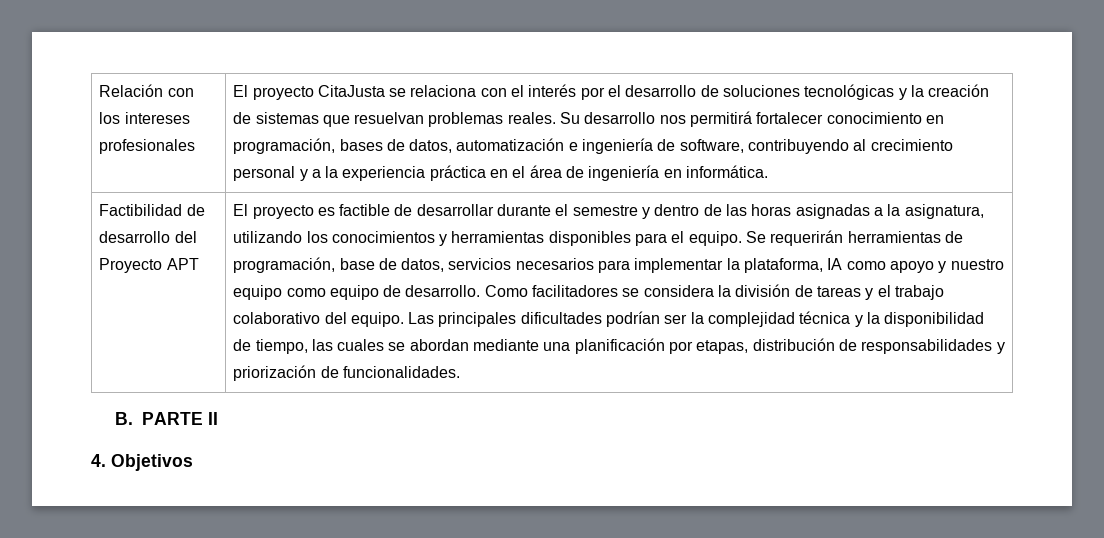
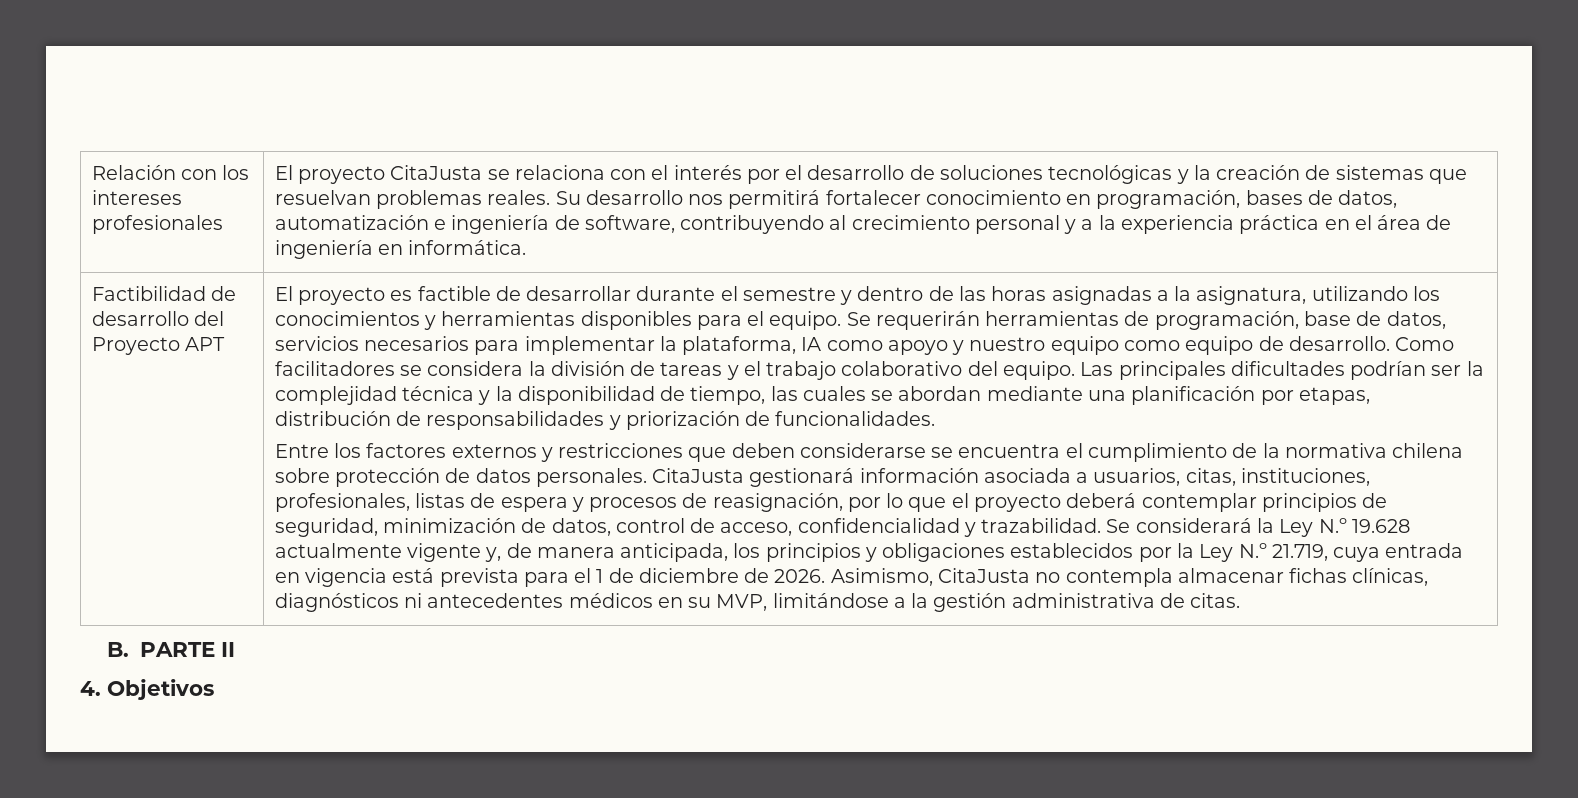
(460, 372) none -> [274,443,1464,462] [274,468,1370,487] [274,493,1388,512] [274,518,1410,537] [274,543,1464,562] [274,568,1429,587] [274,593,1241,612] // Entre los factores externos y restricciones que deben considerarse se encuentra el cumplimiento de la normativa chilena sobre protección de datos personales. CitaJusta gestionará información asociada a usuarios, citas, instituciones, profesionales, listas de espera y procesos de reasignación, por lo que el proyecto deberá contemplar principios de seguridad, minimización de datos, control de acceso, confidencialidad y trazabilidad. Se considerará la Ley N.º 19.628 actualmente vigente y, de manera anticipada, los principios y obligaciones establecidos por la Ley N.º 21.719, cuya entrada en vigencia está prevista para el 1 de diciembre de 2026. Asimismo, CitaJusta no contempla almacenar fichas clínicas, diagnósticos ni antecedentes médicos en su MVP, limitándose a la gestión administrativa de citas.

